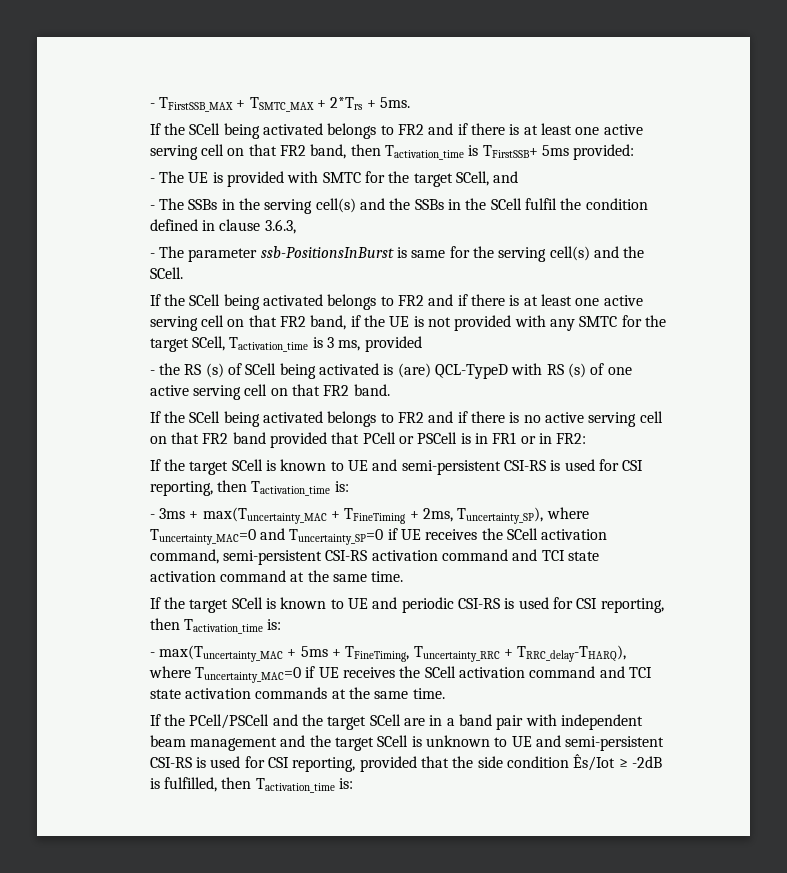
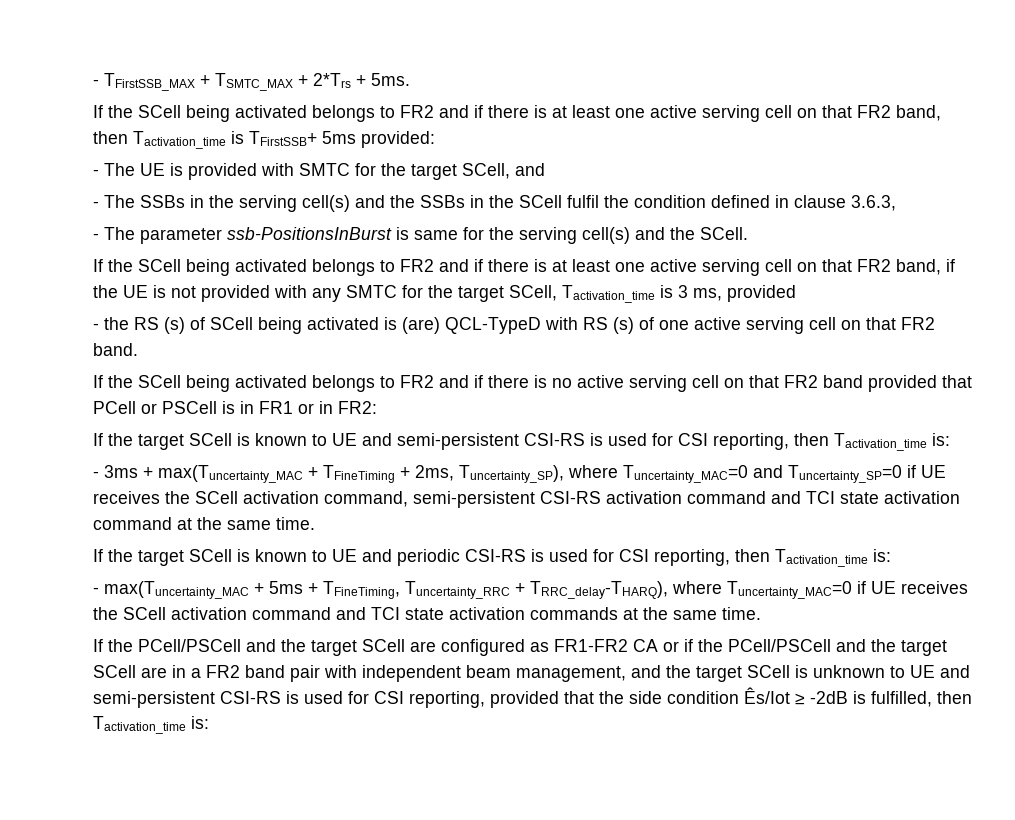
(426, 722) none -> [440,639,947,656] [92,665,167,678] configured as FR1-FR2 CA or if the PCell/PSCell and the target SCell are
(455, 722) none -> [205,665,240,678] FR2
[190,737,278,751] management -> [515,666,626,682] management,

